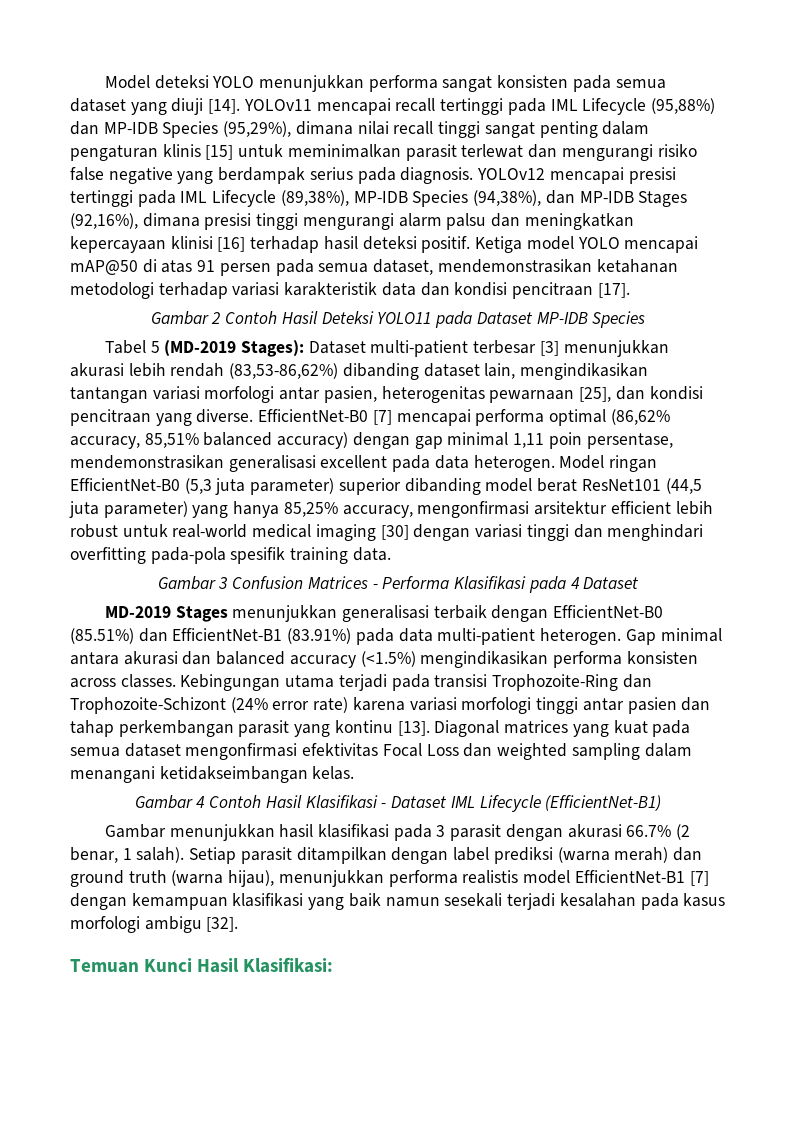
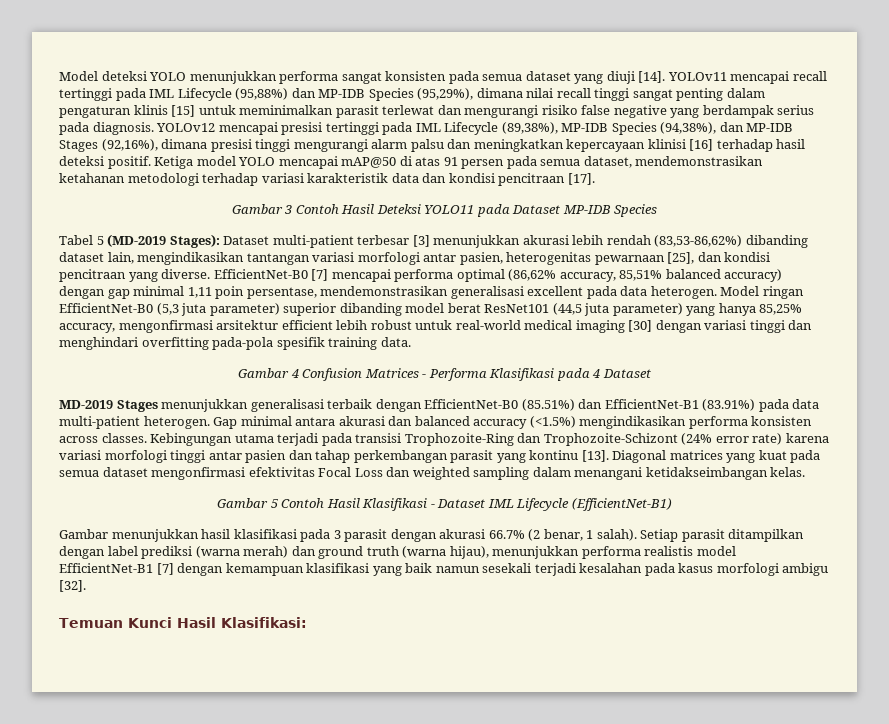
[211,312,221,324] 2 -> [284,205,293,214] 3
[218,577,228,589] 3 -> [290,369,299,378] 4
[196,796,206,808] 4 -> [270,499,278,508] 5

